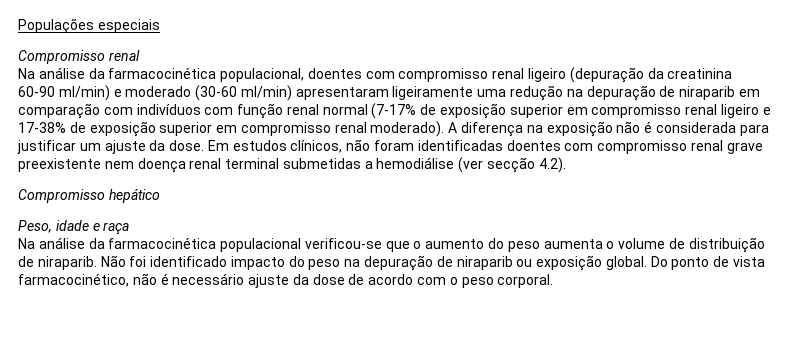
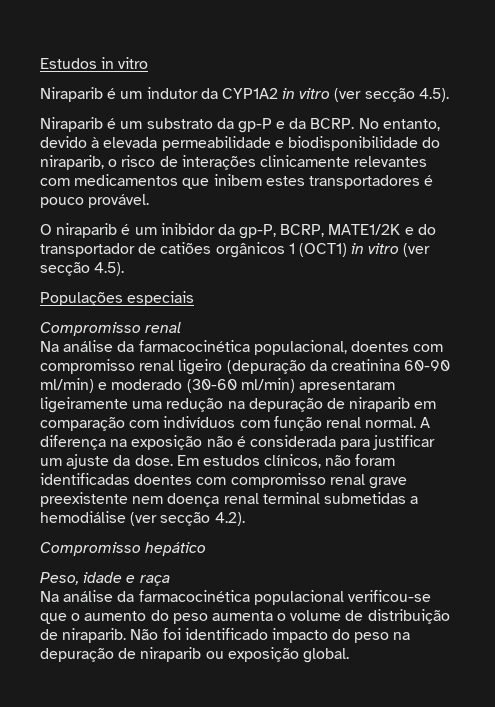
(18, 26) none -> [40,57,149,69] [40,87,449,102] [40,117,440,133] [40,136,441,151] [40,155,428,170] [40,174,434,189] [40,194,150,208] [40,223,436,239] [40,242,431,258] [40,262,125,276] Estudos in vitro // Niraparib é um indutor da CYP1A2 in vitro (ver secção 4.5). // Niraparib é um substrato da gp-P e da BCRP. No entanto, devido à elevada permeabilidade e biodisponibilidade do niraparib, o risco de interações clinicamente relevantes com medicamentos que inibem estes transportadores é pouco provável. // O niraparib é um inibidor da gp-P, BCRP, MATE1/2K e do transportador de catiões orgânicos 1 (OCT1) in vitro (ver secção 4.5). //
[322,103,771,119] [18,121,445,137] normal (7-17% de exposição superior em compromisso renal ligeiro e 17-38% de exposição superior em compromisso renal moderado). -> [365,417,417,428] normal.
[650,256,766,270] [18,273,554,288] Do ponto de vista farmacocinético, não é necessário ajuste da dose de acordo com o peso corporal. -> (349, 655) none

